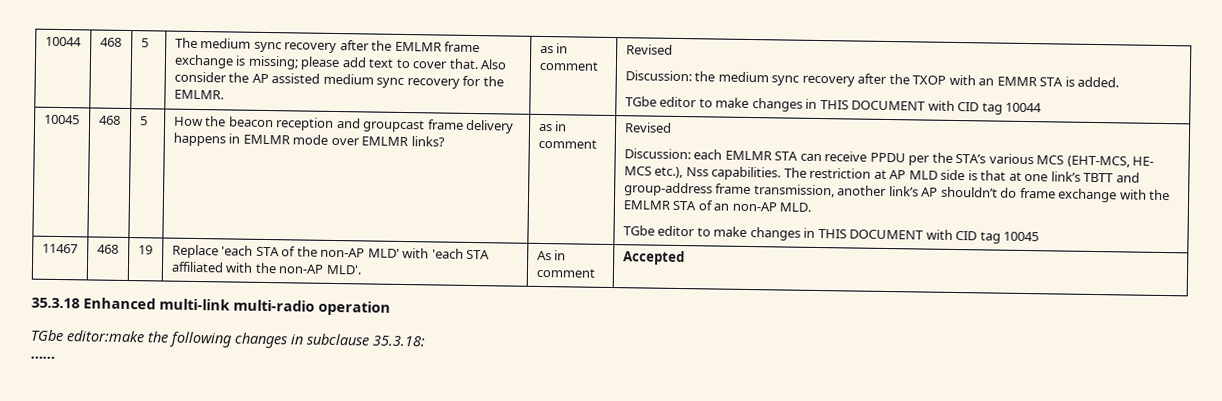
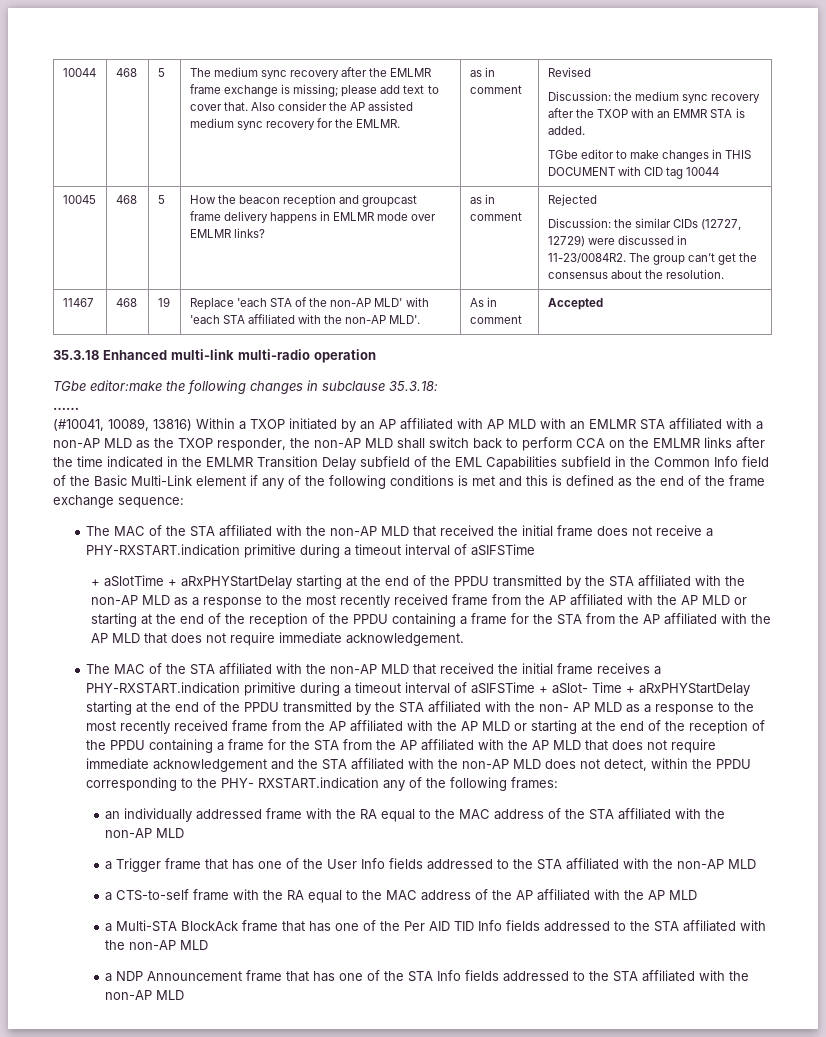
[623,122,672,133] [623,148,1155,168] [623,166,1140,183] [623,182,1171,203] [622,200,812,212] [622,225,1040,244] Revised // Discussion: each EMLMR STA can receive PPDU per the STA’s various MCS (EHT-MCS, HE- MCS etc.), Nss capabilities. The restriction at AP MLD side is that at one link’s TBTT and group-address frame transmission, another link’s AP shouldn’t do frame exchange with the EMLMR STA of an non-AP MLD. // TGbe editor to make changes in THIS DOCUMENT with CID tag 10045 -> [547,194,597,206] [547,218,742,230] [547,235,688,247] [547,253,758,265] [547,269,725,279] Rejected // Discussion: the similar CIDs (12727, 12729) were discussed in 11-23/0084R2. The group can’t get the consensus about the resolution.
(55, 357) none -> [53,418,763,432] [53,437,765,451] [53,456,769,470] [53,475,765,489] [53,495,184,508] [86,525,714,537] [86,544,536,558] [90,575,745,589] [90,594,747,608] [90,613,771,627] [90,632,464,646] [86,663,662,675] [86,682,751,696] [86,701,755,715] [86,720,766,734] [86,739,717,753] [86,758,752,772] [86,777,559,791] [105,808,726,822] [105,828,185,838] [105,858,757,872] [105,889,698,903] [105,920,767,932] [105,940,209,950] [105,970,750,982] [105,990,185,1000] // (#10041, 10089, 13816) Within a TXOP initiated by an AP affiliated with AP MLD with an EMLMR STA affiliated with a non-AP MLD as the TXOP responder, the non-AP MLD shall switch back to perform CCA on the EMLMR links after the time indicated in the EMLMR Transition Delay subfield of the EML Capabilities subfield in the Common Info field of the Basic Multi-Link element if any of the following conditions is met and this is defined as the end of the frame exchange sequence: // The MAC of the STA affiliated with the non-AP MLD that received the initial frame does not receive a PHY-RXSTART.indication primitive during a timeout interval of aSIFSTime // + aSlotTime + aRxPHYStartDelay starting at the end of the PPDU transmitted by the STA affiliated with the non-AP MLD as a response to the most recently received frame from the AP affiliated with the AP MLD or starting at the end of the reception of the PPDU containing a frame for the STA from the AP affiliated with the AP MLD that does not require immediate acknowledgement. // The MAC of the STA affiliated with the non-AP MLD that received the initial frame receives a PHY-RXSTART.indication primitive during a timeout interval of aSIFSTime + aSlot- Time + aRxPHYStartDelay starting at the end of the PPDU transmitted by the STA affiliated with the non- AP MLD as a response to the most recently received frame from the AP affiliated with the AP MLD or starting at the end of the reception of the PPDU containing a frame for the STA from the AP affiliated with the AP MLD that does not require immediate acknowledgement and the STA affiliated with the non-AP MLD does not detect, within the PPDU corresponding to the PHY- RXSTART.indication any of the following frames: // an individually addressed frame with the RA equal to the MAC address of the STA affiliated with the non-AP MLD // a Trigger frame that has one of the User Info fields addressed to the STA affiliated with the non-AP MLD // a CTS-to-self frame with the RA equal to the MAC address of the AP affiliated with the AP MLD // a Multi-STA BlockAck frame that has one of the Per AID TID Info fields addressed to the STA affiliated with the non-AP MLD // a NDP Announcement frame that has one of the STA Info fields addressed to the STA affiliated with the non-AP MLD

